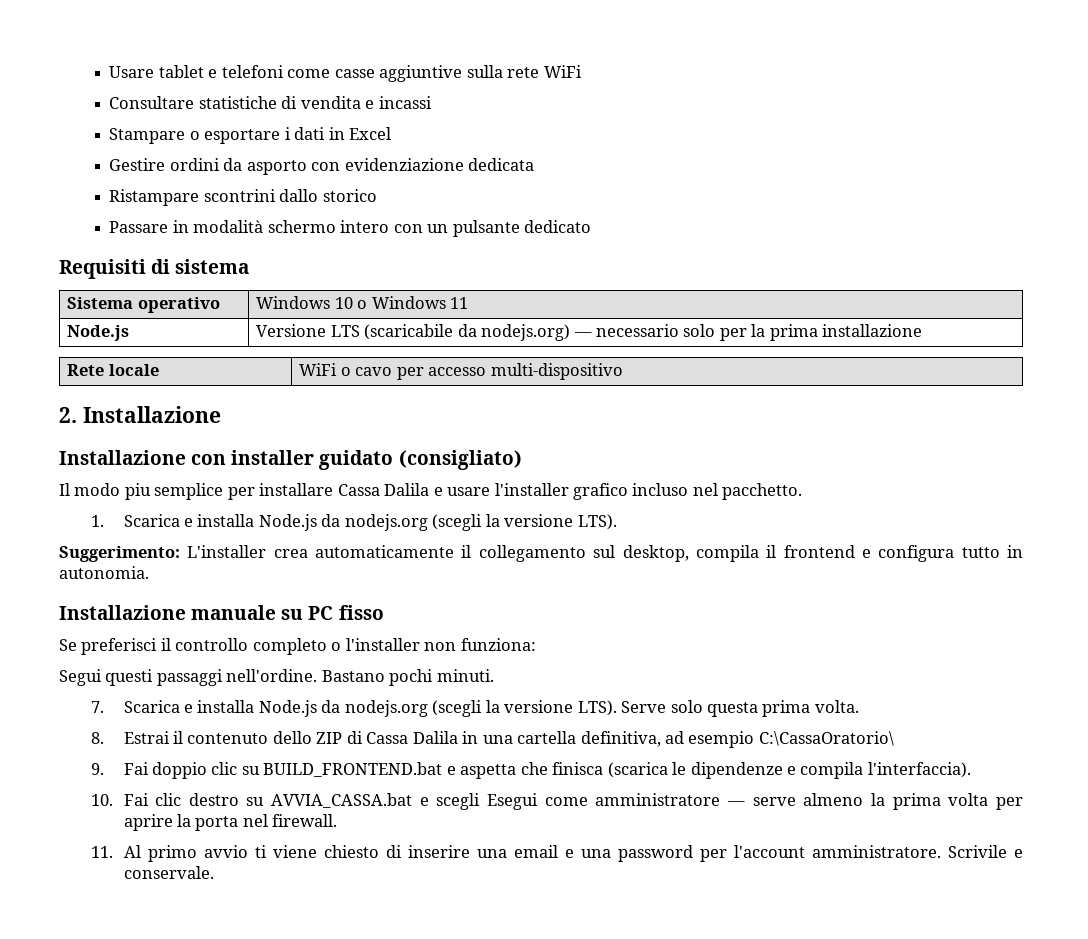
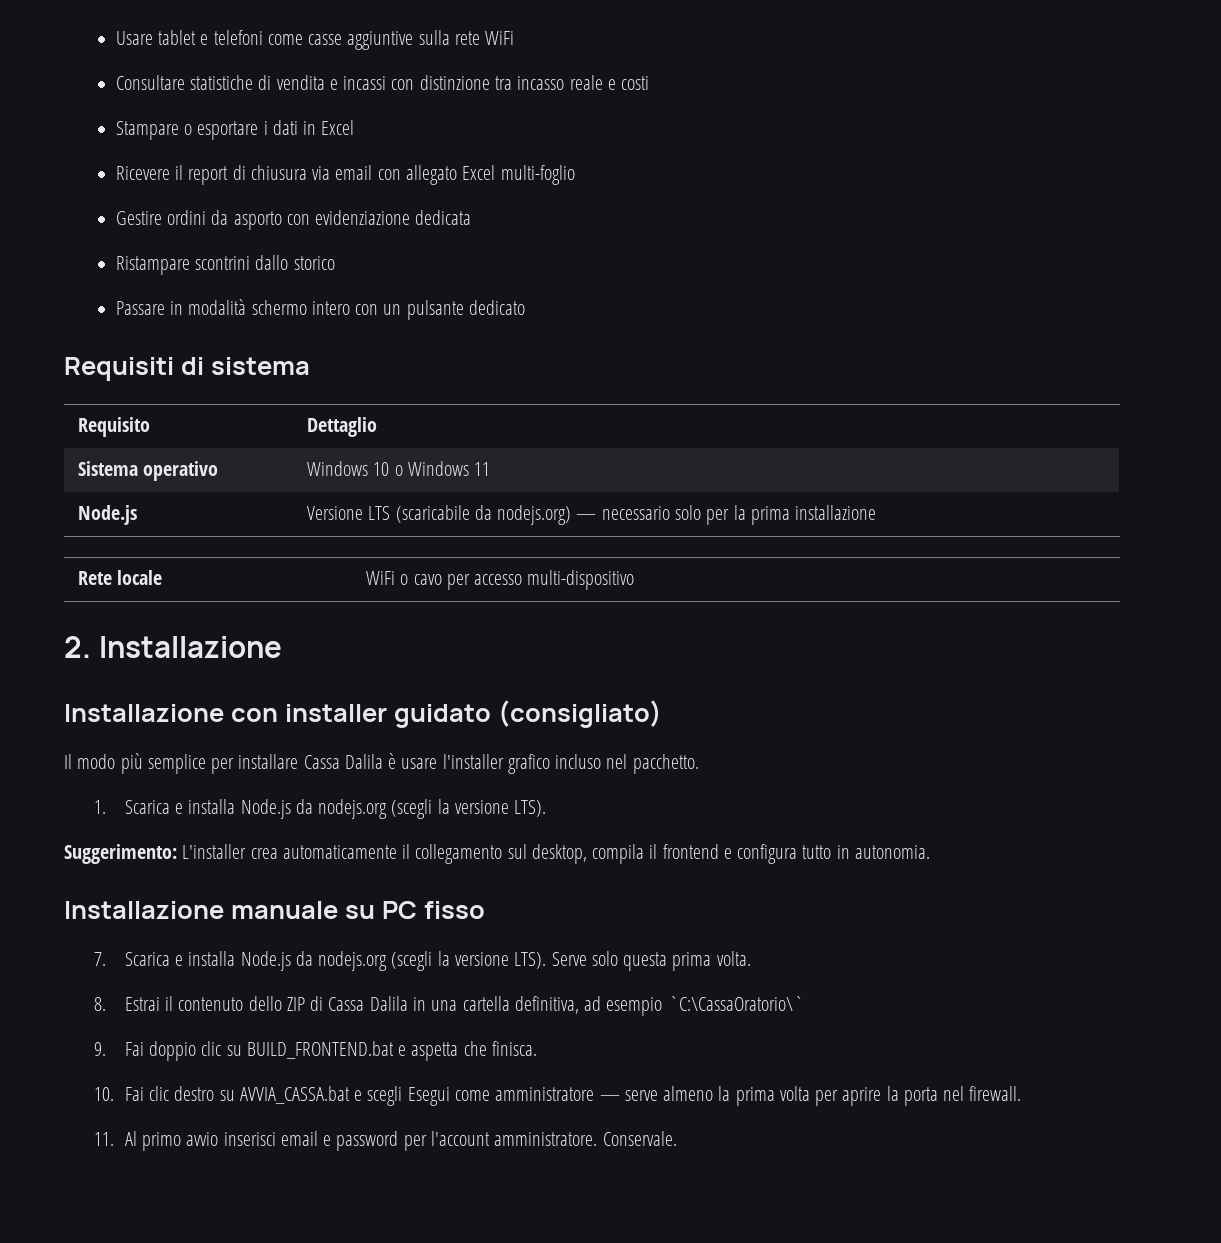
(432, 102) none -> [391,75,650,90] con distinzione tra incasso reale e costi
(392, 133) none -> [115,165,575,185] // Ricevere il report di chiusura via email con allegato Excel multi-foglio
(250, 266) none -> [78,417,151,437] [307,417,378,437] // Requisito | Dettaglio
[124,483,151,500] piu -> [120,753,143,774] più
[433,487,443,496] e -> [388,753,397,769] è
[59,638,536,655] [59,669,494,686] // Se preferisci il controllo completo o l'installer non funziona: // Segui questi passaggi nell'ordine. Bastano pochi minuti. -> (485, 910) none
[758,731,894,746] C:\CassaOratorio\ -> [667,996,804,1011] `C:\CassaOratorio\`
[552,762,971,779] finisca (scarica le dipendenze e compila l'interfaccia). -> [491,1041,537,1056] finisca.
[254,845,507,858] ti viene chiesto di inserire una -> [223,1132,276,1146] inserisci
[580,849,611,858] una -> (332, 1140) none
[947,845,1023,858] [123,866,214,879] Scrivile e conservale. -> [602,1131,677,1146] Conservale.

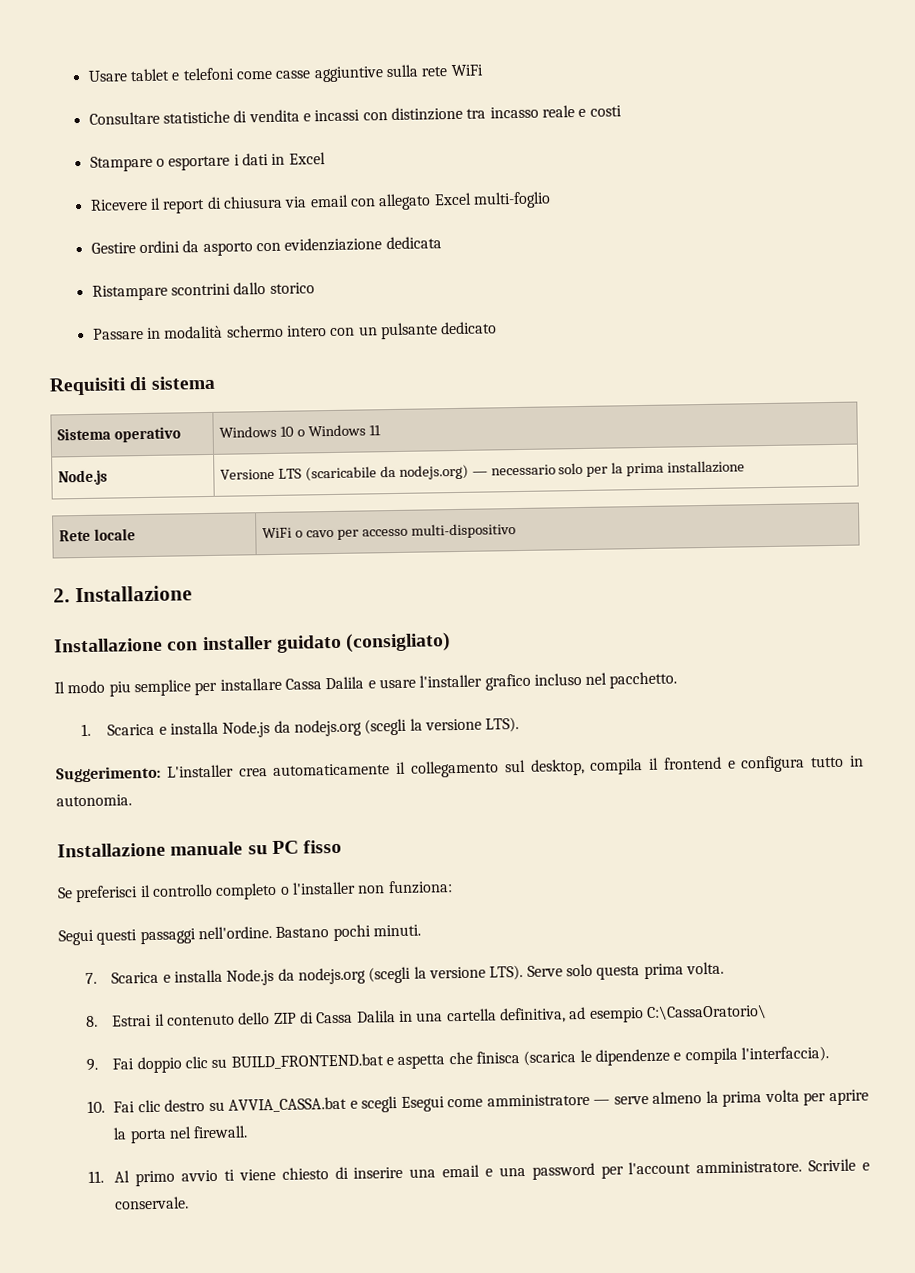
[78,417,151,437] [307,417,378,437] // Requisito | Dettaglio -> (215, 382) none
[120,753,143,774] più -> [108,681,131,697] piu
[388,753,397,769] è -> [367,680,376,689] e
(485, 910) none -> [57,880,453,903] [58,924,421,946] // Se preferisci il controllo completo o l'installer non funziona: // Segui questi passaggi nell'ordine. Bastano pochi minuti.
[667,996,804,1011] `C:\CassaOratorio\` -> [645,1004,767,1021] C:\CassaOratorio\
[491,1041,537,1056] finisca. -> [475,1046,829,1066] finisca (scarica le dipendenze e compila l'interfaccia).
[223,1132,276,1146] inserisci -> [223,1166,437,1181] ti viene chiesto di inserire una
(332, 1140) none -> [498,1166,526,1177] una
[602,1131,677,1146] Conservale. -> [808,1158,870,1172] [114,1196,190,1210] Scrivile e conservale.

